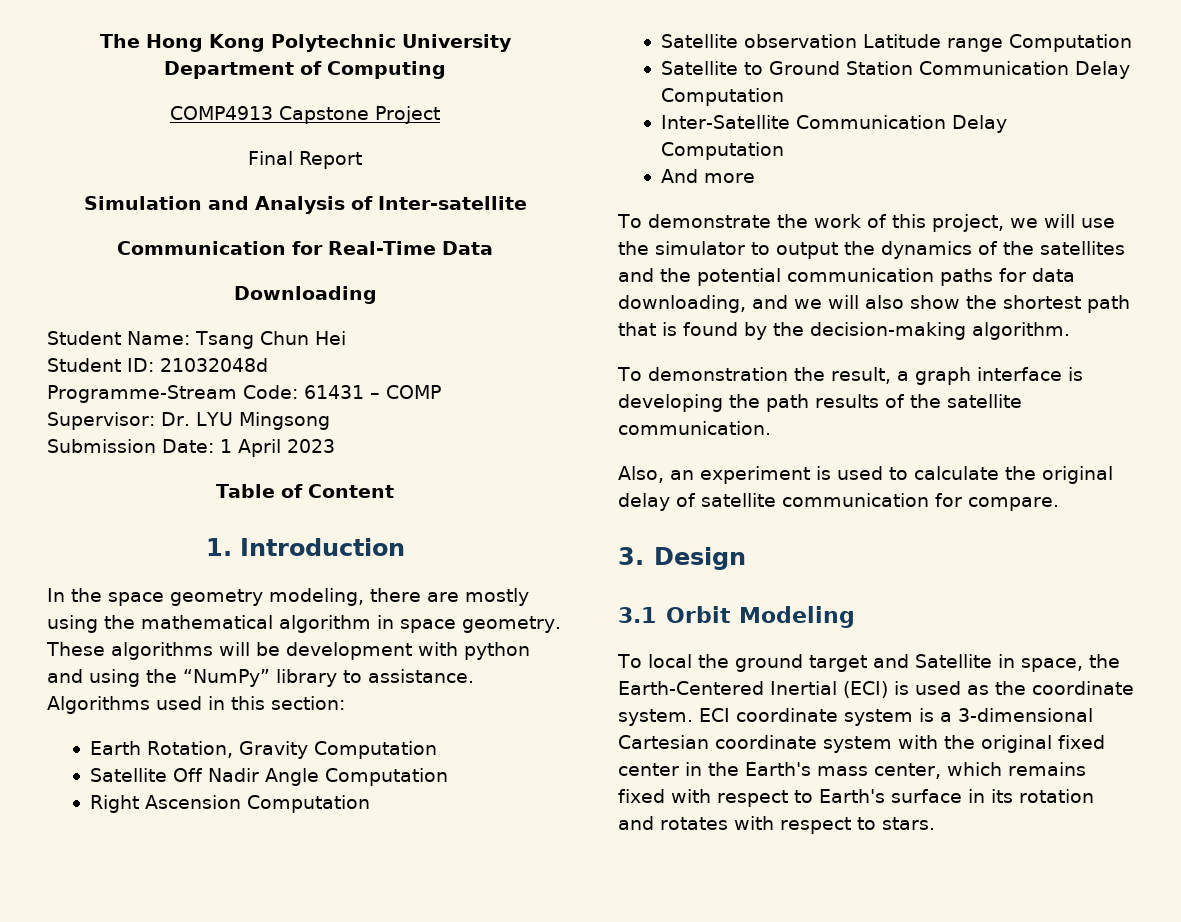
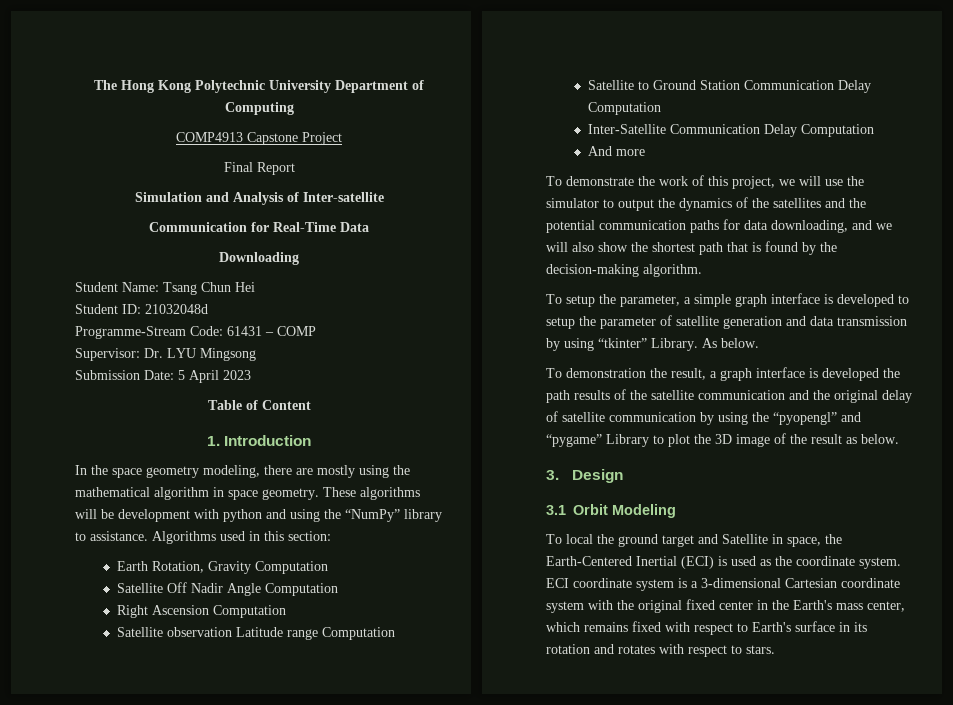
[220,439,232,453] 1 -> [178,370,185,380] 5
(1070, 331) none -> [546,293,909,307] [546,315,907,329] [546,338,759,351] // To setup the parameter, a simple graph interface is developed to setup the parameter of satellite generation and data transmission by using “tkinter” Library. As below.
[618,394,723,412] developing -> [822,368,879,381] developed
[618,421,771,435] [618,466,999,484] communication. // Also, an experiment is used to calculate -> [698,390,809,400] communication and
[935,493,1059,511] for compare. -> [700,412,861,425] [546,433,899,447] by using the “pyopengl” and “pygame” Library to plot the 3D image of the result as below.

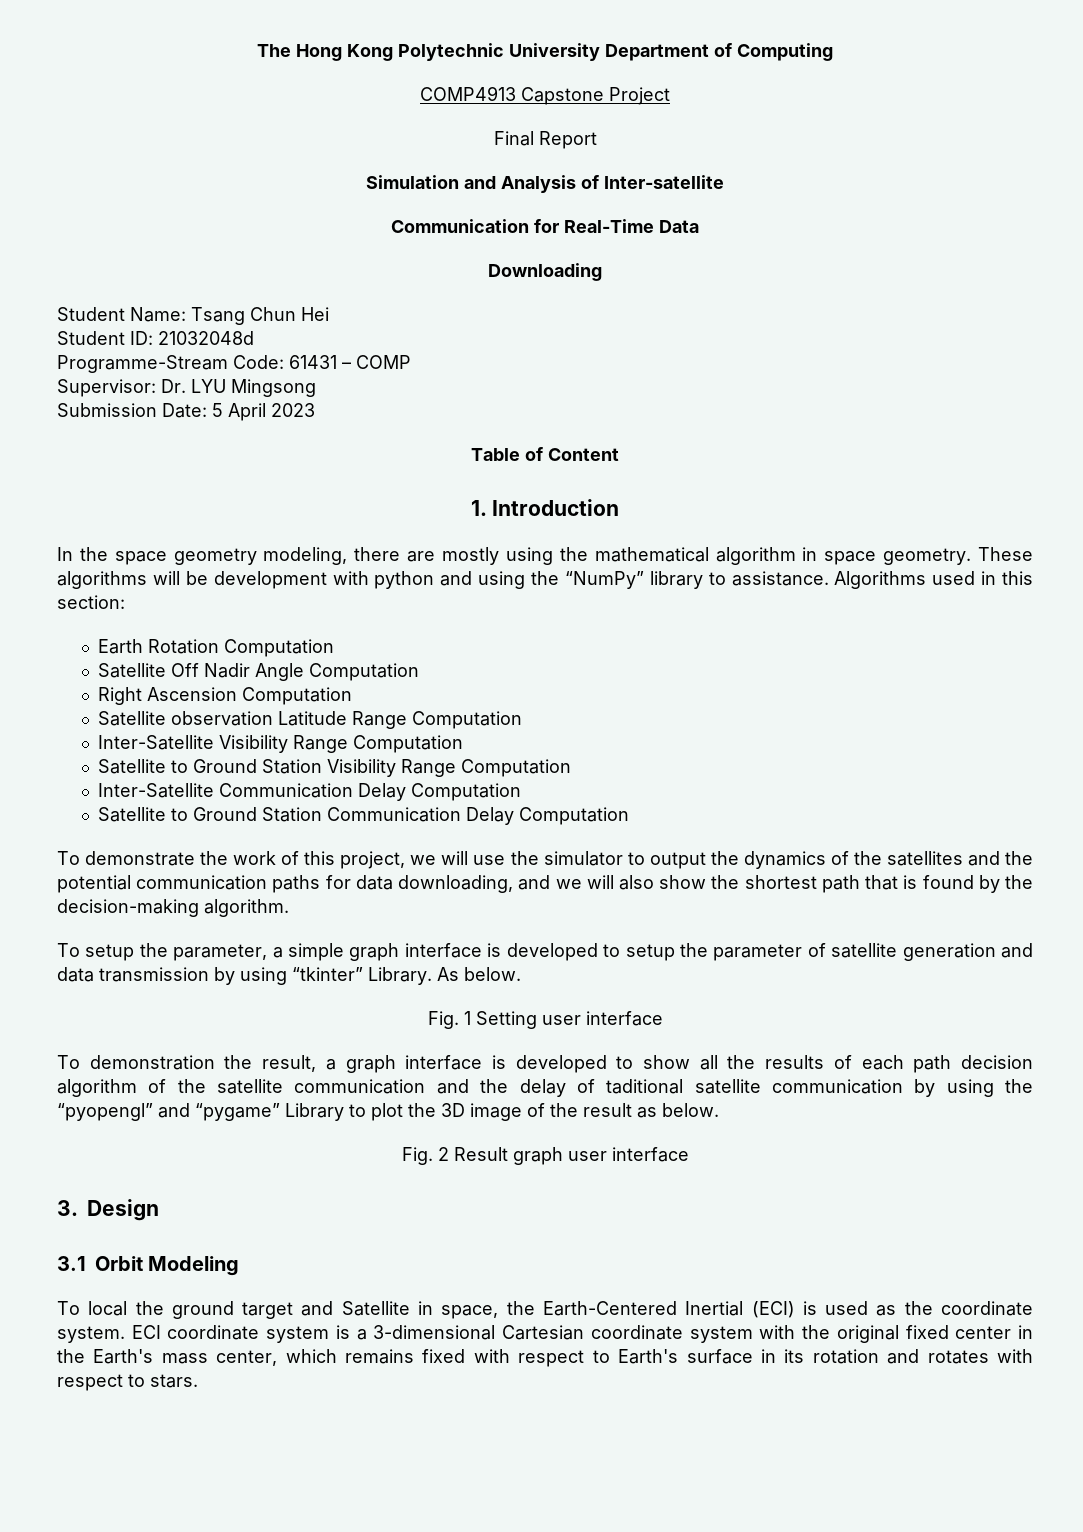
[151,561,251,574] Rotation, Gravity -> [148,639,220,654] Rotation
[286,629,318,640] range -> [352,711,523,729] [98,735,464,753] [98,759,572,777] [98,783,407,801] Range Computation // Inter-Satellite Visibility Range Computation // Satellite to Ground Station Visibility Range Computation // Inter-Satellite Communication Delay
[587,124,874,137] [587,146,645,156] // Inter-Satellite Communication Delay Computation // And more -> (630, 816) none
(759, 343) none -> [427,1011,663,1029] // Fig. 1 Setting user interface
[883,368,900,378] [546,390,610,403] the path results -> [616,1055,1034,1073] [57,1079,137,1097] to show all the results of each path decision algorithm
[834,390,878,403] original -> (509, 1086) none
(558, 416) none -> [606,1079,684,1094] taditional
(899, 439) none -> [401,1147,689,1165] // Fig. 2 Result graph user interface

